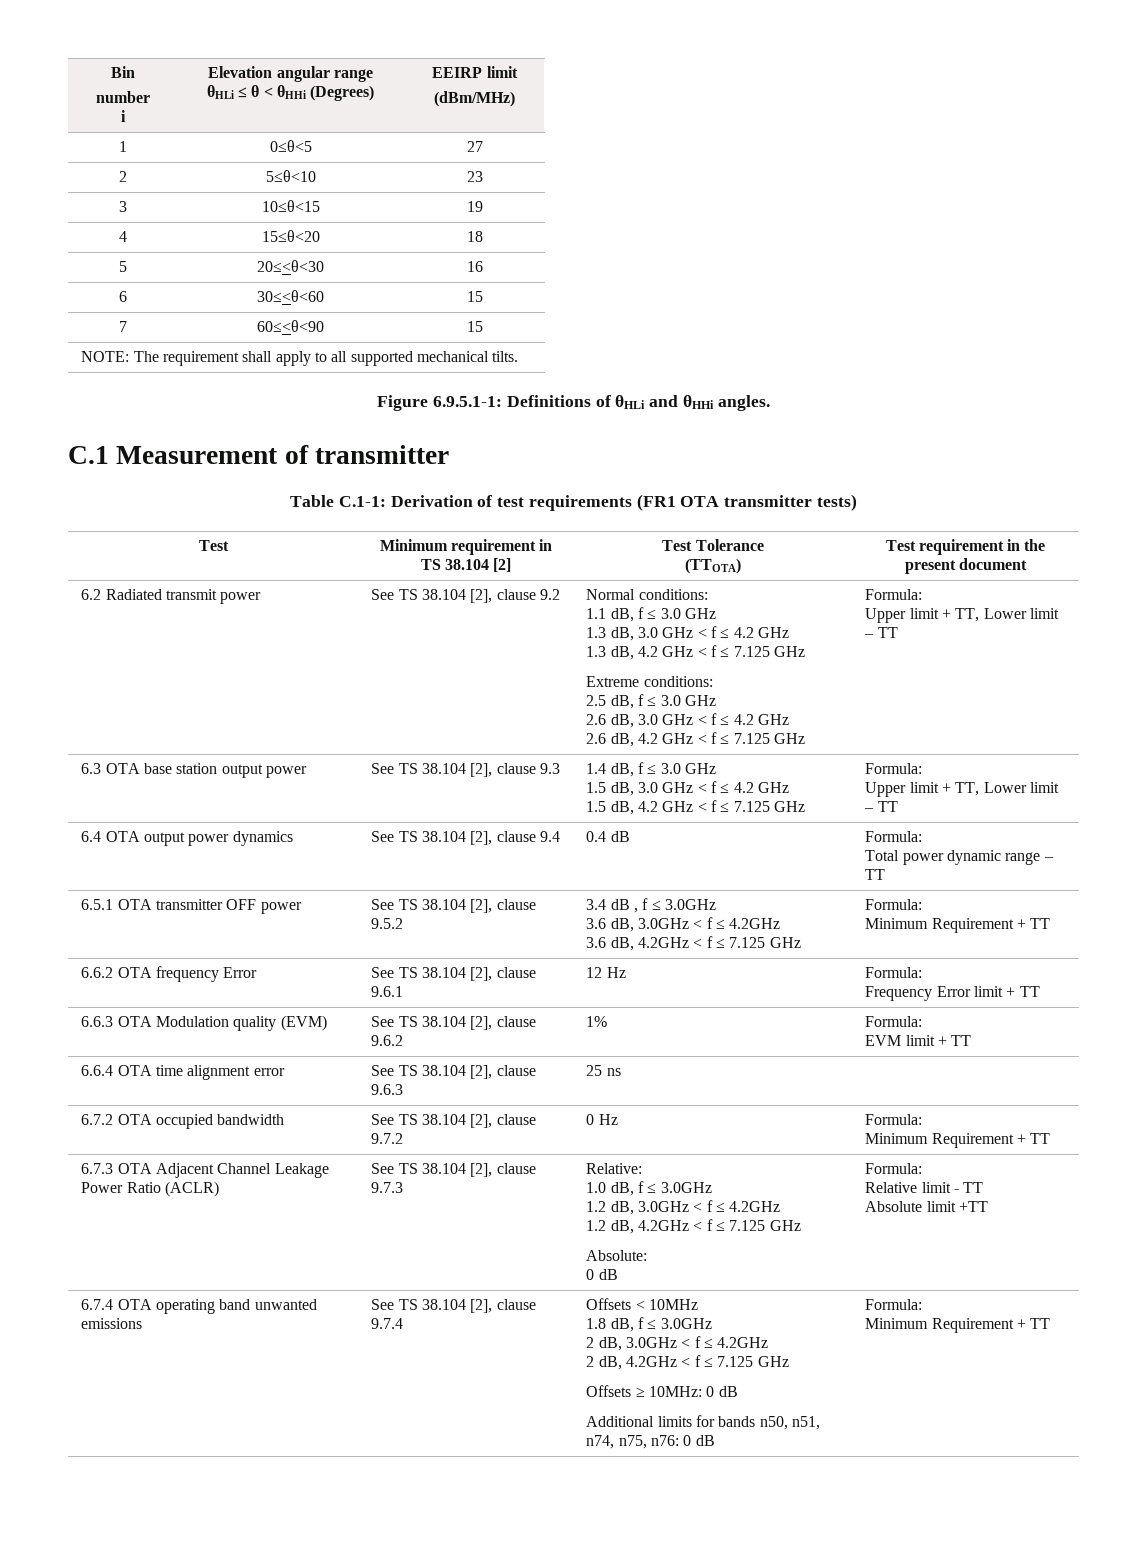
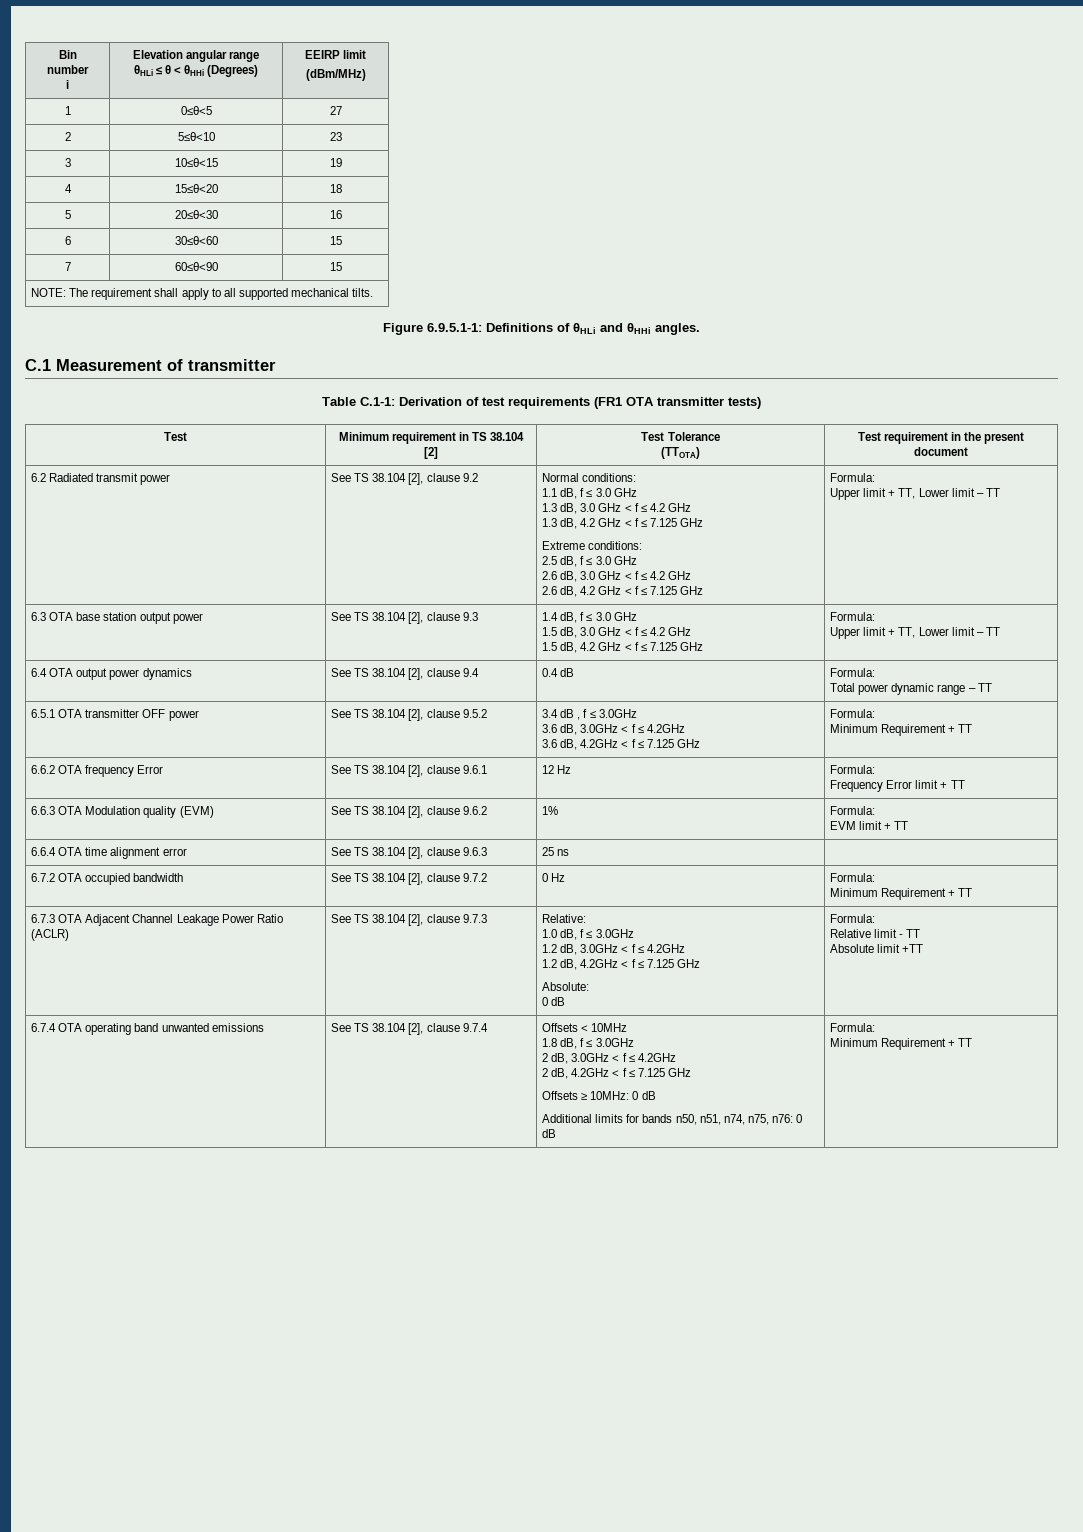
[257,260,324,272] 20≤<θ<30 -> [174,210,218,219] 20≤θ<30
[257,290,324,302] 30≤<θ<60 -> [174,236,218,245] 30≤θ<60
[257,320,324,332] 60≤<θ<90 -> [174,262,218,271] 60≤θ<90

